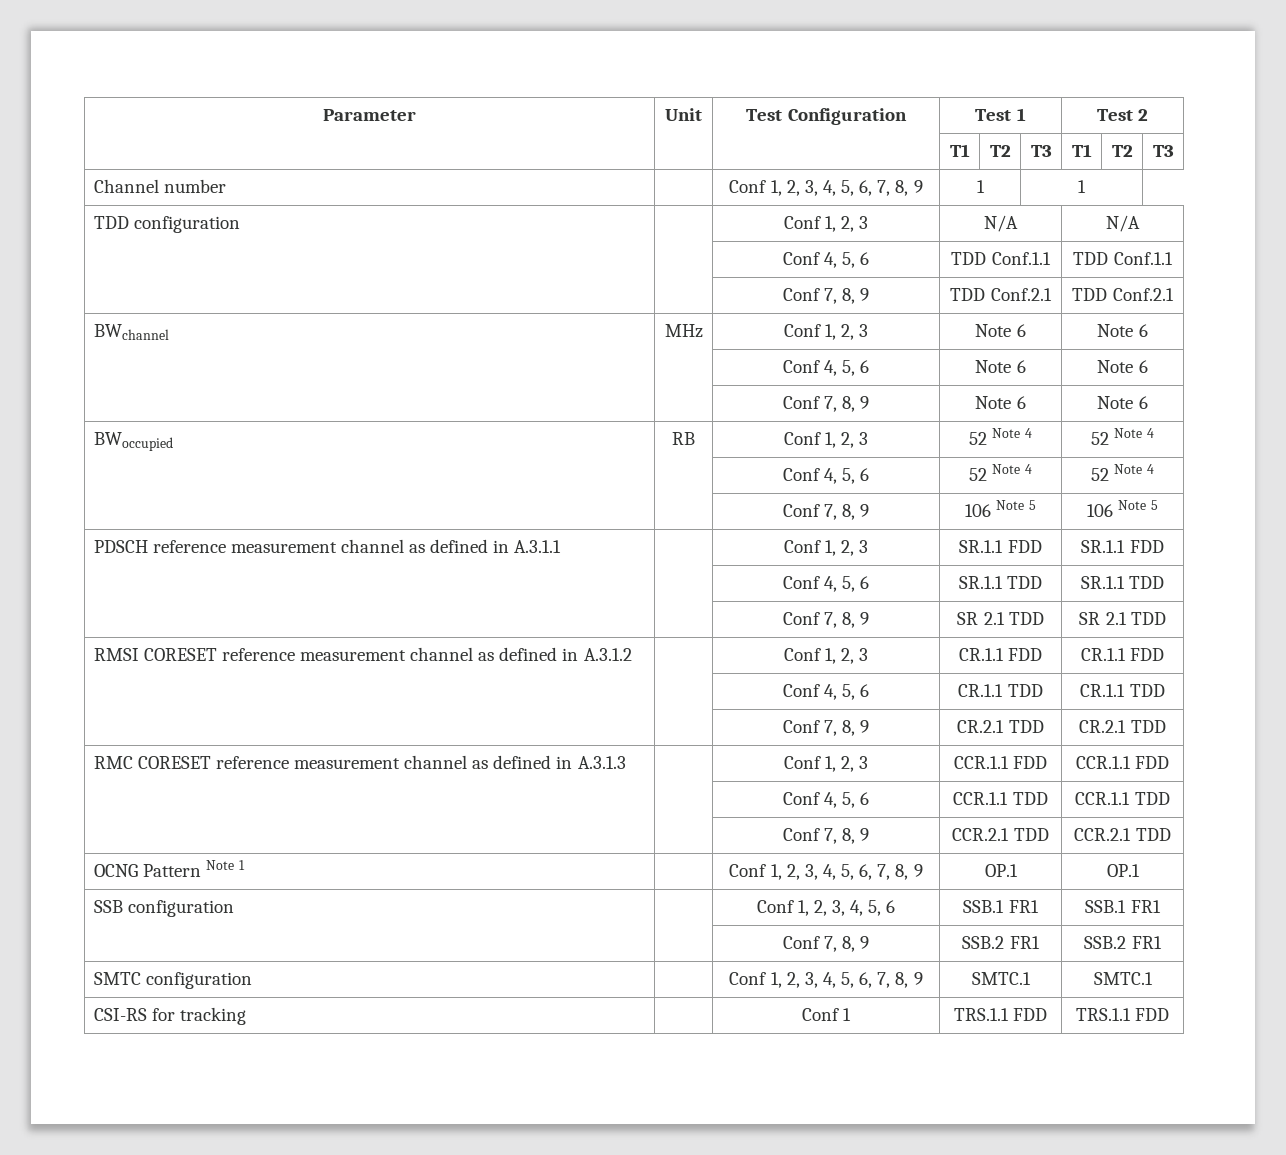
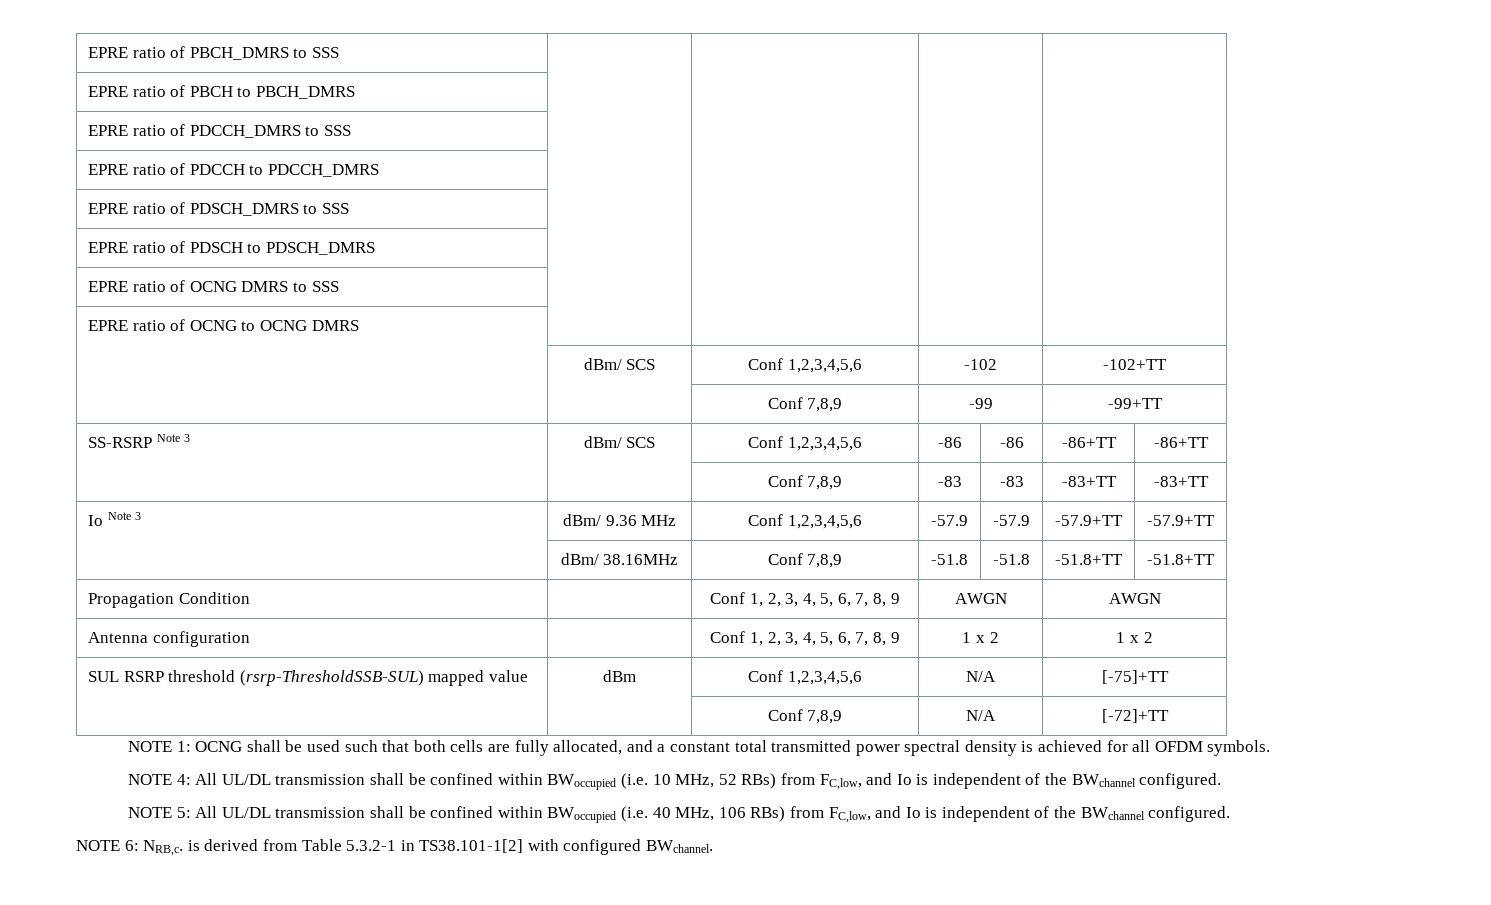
[323,109,416,121] [665,108,702,121] [746,108,907,125] [975,108,1026,121] [1096,109,1149,121] [949,144,970,157] [989,145,1011,157] [1030,145,1052,157] [1071,144,1092,157] [1111,145,1133,157] [1152,145,1174,157] [93,179,226,193] Parameter | Unit | Test Configuration | Test 1 | Test 2 // | | | T1 | T2 | T3 | T1 | T2 | T3 // Channel number -> [88,46,339,60] [88,85,355,99] [88,124,351,138] [88,163,379,177] [88,202,349,216] [88,241,375,255] [88,280,339,292] [88,319,359,331] [583,358,656,370] [748,358,862,373] [964,359,997,370] [1103,359,1167,370] [767,397,843,412] [968,398,993,409] [1107,398,1163,409] [88,434,191,448] [583,436,656,448] [748,436,862,451] [937,437,962,448] [999,437,1024,448] [1061,437,1117,448] [1153,437,1209,448] [767,475,843,490] [937,476,962,487] [999,476,1024,487] [1061,476,1117,487] [1153,476,1209,487] [88,512,142,526] [562,514,677,526] [748,514,862,529] [931,515,968,526] [993,515,1030,526] [1055,515,1123,526] [1147,515,1215,526] [560,553,679,565] [767,553,843,568] [931,554,968,565] [993,554,1030,565] [1055,554,1123,565] [1147,554,1215,565] [88,592,250,608] [710,592,900,607] [954,593,1007,604] [1108,593,1161,604] [88,631,250,647] EPRE ratio of PBCH_DMRS to SSS | | | | // EPRE ratio of PBCH to PBCH_DMRS | | | | // EPRE ratio of PDCCH_DMRS to SSS | | | | // EPRE ratio of PDCCH to PDCCH_DMRS | | | | // EPRE ratio of PDSCH_DMRS to SSS | | | | // EPRE ratio of PDSCH to PDSCH_DMRS | | | | // EPRE ratio of OCNG DMRS to SSS | | | | // EPRE ratio of OCNG to OCNG DMRS | | | | // | dBm/ SCS | Conf 1,2,3,4,5,6 | -102 | -102+TT // | | Conf 7,8,9 | -99 | -99+TT // SS-RSRP Note 3 | dBm/ SCS | Conf 1,2,3,4,5,6 | -86 | -86 | -86+TT | -86+TT // | | Conf 7,8,9 | -83 | -83 | -83+TT | -83+TT // Io Note 3 | dBm/ 9.36 MHz | Conf 1,2,3,4,5,6 | -57.9 | -57.9 | -57.9+TT | -57.9+TT // | dBm/ 38.16MHz | Conf 7,8,9 | -51.8 | -51.8 | -51.8+TT | -51.8+TT // Propagation Condition | | Conf 1, 2, 3, 4, 5, 6, 7, 8, 9 | AWGN | AWGN // Antenna configuration
[1078,180,1086,193] [93,216,240,233] [783,216,869,232] [984,215,1018,232] [1106,215,1140,232] [782,252,870,268] [951,252,1051,265] [1073,252,1173,265] [782,288,870,304] [950,288,1052,301] [1072,288,1174,301] [93,324,169,340] [664,324,703,338] [783,324,869,340] [975,324,1026,337] [1097,324,1148,337] [782,360,870,376] [975,360,1026,373] [1097,360,1148,373] [782,396,870,412] [975,396,1026,409] [1097,396,1148,409] [93,432,173,451] [672,432,695,445] [783,432,869,448] [968,428,1033,445] [1090,428,1155,445] [782,468,870,484] [968,464,1033,481] [1090,464,1155,481] [782,504,870,520] [964,500,1037,517] [1086,500,1159,517] [93,539,562,553] [783,540,869,556] [959,540,1042,553] [1081,540,1164,553] [782,576,870,592] [958,576,1043,589] [1080,576,1165,589] [782,612,870,628] [957,612,1044,625] [1079,612,1166,625] [93,647,632,661] [783,648,869,664] [958,648,1043,661] [1080,648,1165,661] [782,684,870,700] [958,684,1043,697] [1080,684,1165,697] [782,720,870,736] [957,720,1044,733] [1079,720,1166,733] [93,755,626,769] [783,756,869,772] [953,756,1048,769] [1075,756,1170,769] [782,792,870,808] [953,792,1048,805] [1075,792,1170,805] [782,828,870,844] [952,828,1049,841] [1074,828,1171,841] [93,860,245,877] [729,864,923,880] [984,864,1018,877] [1106,864,1140,877] [93,900,234,917] [756,900,896,916] [963,900,1039,913] [1085,900,1161,913] [782,936,870,952] [962,936,1040,949] [1084,936,1162,949] [93,972,252,989] [729,972,923,988] [971,972,1031,985] [1093,972,1153,985] [93,1007,246,1025] [801,1008,852,1021] [953,1008,1048,1021] [1075,1008,1170,1021] | 1 // TDD configuration | | Conf 1, 2, 3 | N/A | N/A // | | Conf 4, 5, 6 | TDD Conf.1.1 | TDD Conf.1.1 // | | Conf 7, 8, 9 | TDD Conf.2.1 | TDD Conf.2.1 // BWchannel | MHz | Conf 1, 2, 3 | Note 6 | Note 6 // | | Conf 4, 5, 6 | Note 6 | Note 6 // | | Conf 7, 8, 9 | Note 6 | Note 6 // BWoccupied | RB | Conf 1, 2, 3 | 52 Note 4 | 52 Note 4 // | | Conf 4, 5, 6 | 52 Note 4 | 52 Note 4 // | | Conf 7, 8, 9 | 106 Note 5 | 106 Note 5 // PDSCH reference measurement channel as defined in A.3.1.1 | | Conf 1, 2, 3 | SR.1.1 FDD | SR.1.1 FDD // | | Conf 4, 5, 6 | SR.1.1 TDD | SR.1.1 TDD // | | Conf 7, 8, 9 | SR 2.1 TDD | SR 2.1 TDD // RMSI CORESET reference measurement channel as defined in A.3.1.2 | | Conf 1, 2, 3 | CR.1.1 FDD | CR.1.1 FDD // | | Conf 4, 5, 6 | CR.1.1 TDD | CR.1.1 TDD // | | Conf 7, 8, 9 | CR.2.1 TDD | CR.2.1 TDD // RMC CORESET reference measurement channel as defined in A.3.1.3 | | Conf 1, 2, 3 | CCR.1.1 FDD | CCR.1.1 FDD // | | Conf 4, 5, 6 | CCR.1.1 TDD | CCR.1.1 TDD // | | Conf 7, 8, 9 | CCR.2.1 TDD | CCR.2.1 TDD // OCNG Pattern Note 1 | | Conf 1, 2, 3, 4, 5, 6, 7, 8, 9 | OP.1 | OP.1 // SSB configuration | | Conf 1, 2, 3, 4, 5, 6 | SSB.1 FR1 | SSB.1 FR1 // | | Conf 7, 8, 9 | SSB.2 FR1 | SSB.2 FR1 // SMTC configuration | | Conf 1, 2, 3, 4, 5, 6, 7, 8, 9 | SMTC.1 | SMTC.1 // CSI-RS for tracking | | Conf 1 | TRS.1.1 FDD | TRS.1.1 FDD -> [976,632,999,643] [1116,632,1153,643] [88,670,528,686] [603,670,636,682] [748,670,862,685] [966,671,996,682] [1101,670,1169,684] [767,709,843,724] [966,710,996,721] [1101,709,1169,723] [128,740,1271,756] [128,773,1222,790] [128,806,1231,823] [76,839,714,856] x 2 | 1 x 2 // SUL RSRP threshold (rsrp-ThresholdSSB-SUL) mapped value | dBm | Conf 1,2,3,4,5,6 | N/A | [-75]+TT // | | Conf 7,8,9 | N/A | [-72]+TT // NOTE 1: OCNG shall be used such that both cells are fully allocated, and a constant total transmitted power spectral density is achieved for all OFDM symbols. // NOTE 4: All UL/DL transmission shall be confined within BWoccupied (i.e. 10 MHz, 52 RBs) from FC,low, and Io is independent of the BWchannel configured. // NOTE 5: All UL/DL transmission shall be confined within BWoccupied (i.e. 40 MHz, 106 RBs) from FC,low, and Io is independent of the BWchannel configured. // NOTE 6: NRB,c. is derived from Table 5.3.2-1 in TS38.101-1[2] with configured BWchannel.

